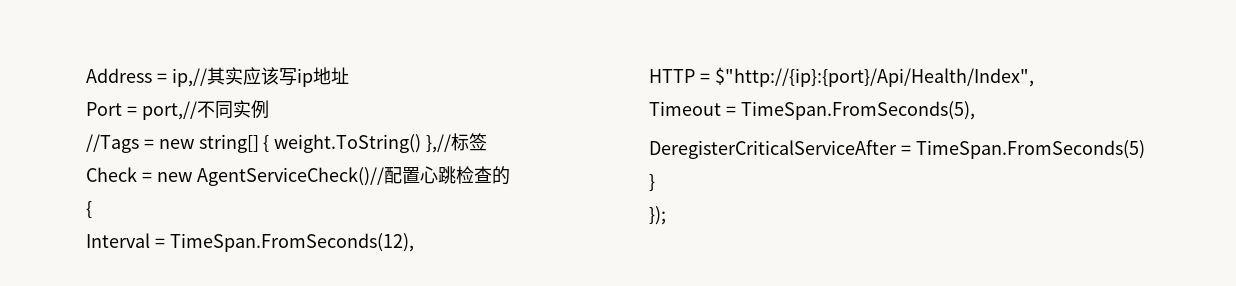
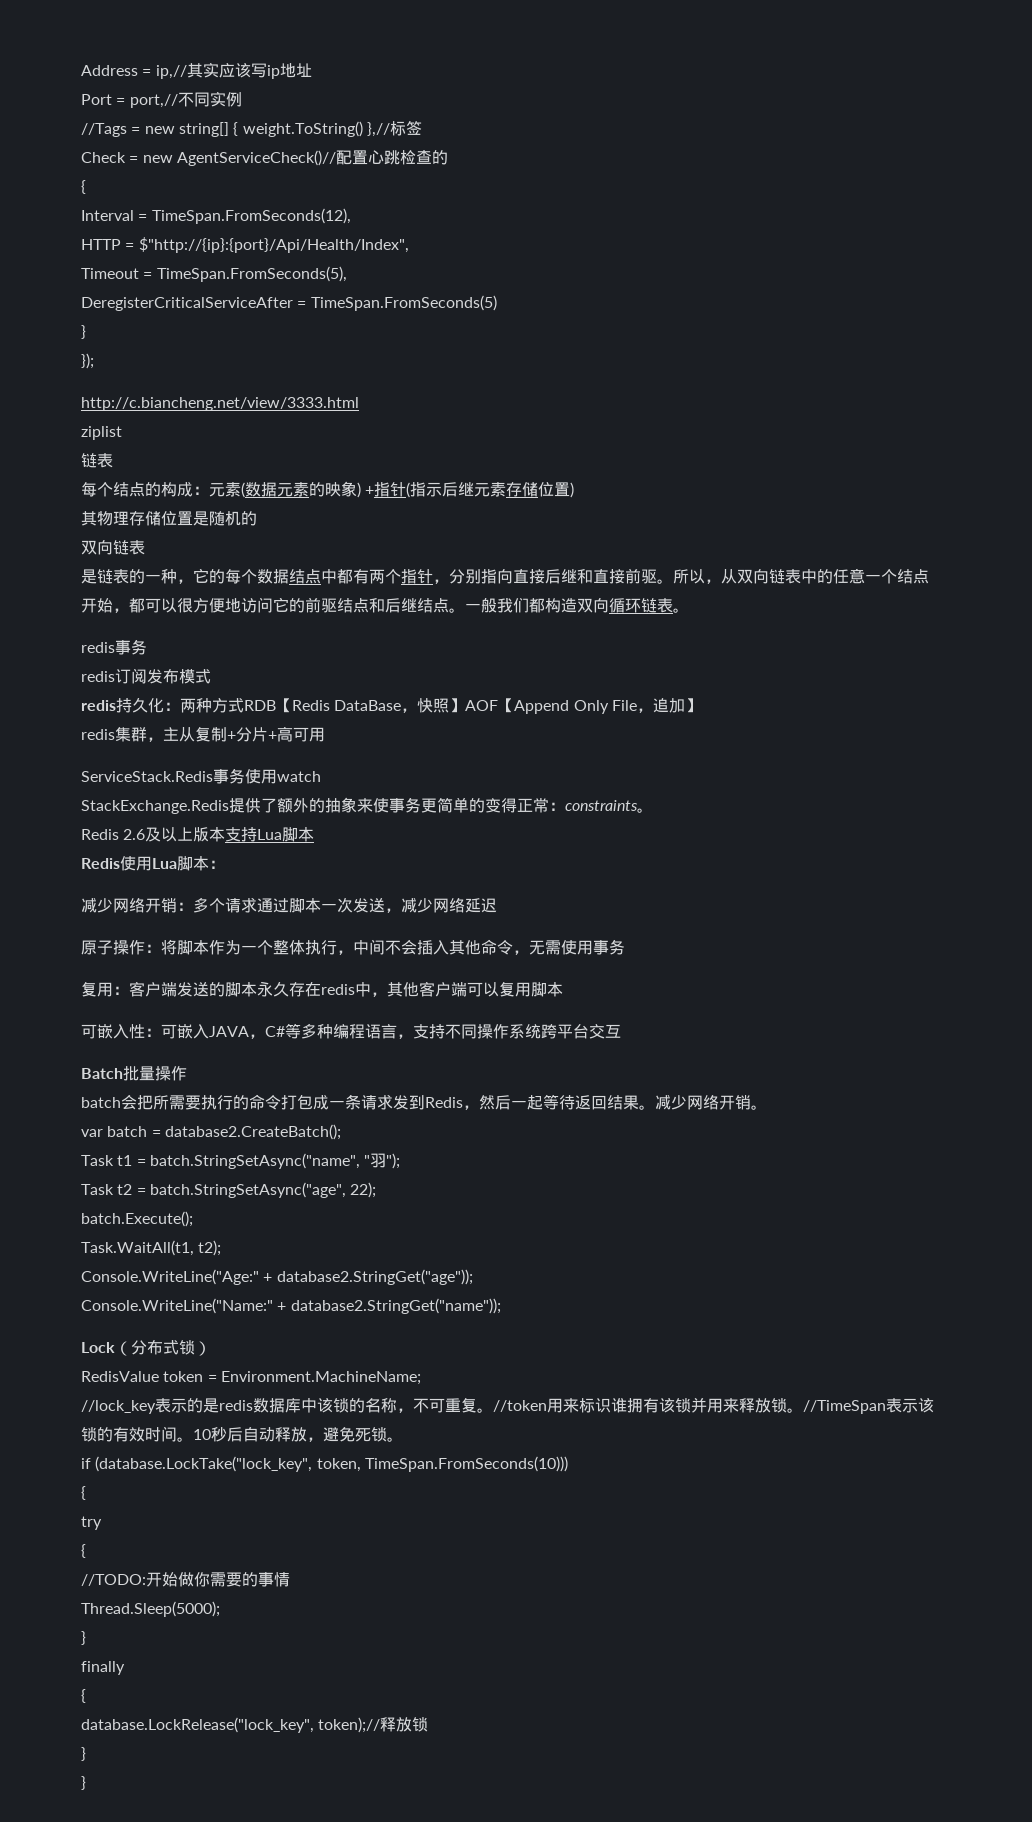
(666, 215) none -> [81,397,359,411] [81,426,122,440] [81,453,113,468] [81,481,575,498] [81,511,257,526] [81,540,145,555] [81,568,929,584] [81,597,689,613] [81,639,147,655] [81,668,211,684] [81,697,701,714] [81,726,325,742] [81,768,321,784] [81,797,653,814] [81,827,315,842] [81,856,225,871] [81,897,497,913] [81,939,625,955] [81,981,563,997] [81,1023,621,1039] [81,1066,187,1081] [81,1094,767,1110] [81,1124,341,1140] [81,1153,401,1169] [81,1182,377,1198] [81,1211,193,1227] [81,1240,222,1256] [81,1269,473,1285] [81,1298,501,1314] [81,1339,211,1356] [81,1371,421,1385] [81,1397,934,1414] [81,1426,403,1442] [81,1456,568,1472] [81,1486,86,1500] [81,1516,102,1530] [81,1544,86,1558] [81,1572,290,1587] [81,1601,220,1617] [81,1631,86,1645] [81,1661,125,1675] [81,1689,86,1703] [81,1717,429,1733] [81,1747,86,1761] [81,1776,86,1790] // http://c.biancheng.net/view/3333.html // ziplist // 链表 // 每个结点的构成：元素(数据元素的映象) +指针(指示后继元素存储位置) // 其物理存储位置是随机的 // 双向链表 // 是链表的一种，它的每个数据结点中都有两个指针，分别指向直接后继和直接前驱。所以，从双向链表中的任意一个结点开始，都可以很方便地访问它的前驱结点和后继结点。一般我们都构造双向循环链表。 // redis事务 // redis订阅发布模式 // redis持久化：两种方式RDB【Redis DataBase，快照】AOF【Append Only File，追加】 // redis集群，主从复制+分片+高可用 // ServiceStack.Redis事务使用watch // StackExchange.Redis提供了额外的抽象来使事务更简单的变得正常：constraints。 // Redis 2.6及以上版本支持Lua脚本 // Redis使用Lua脚本： // 减少网络开销：多个请求通过脚本一次发送，减少网络延迟 // 原子操作：将脚本作为一个整体执行，中间不会插入其他命令，无需使用事务 // 复用：客户端发送的脚本永久存在redis中，其他客户端可以复用脚本 // 可嵌入性：可嵌入JAVA，C#等多种编程语言，支持不同操作系统跨平台交互 // Batch批量操作 // batch会把所需要执行的命令打包成一条请求发到Redis，然后一起等待返回结果。减少网络开销。 // var batch = database2.CreateBatch(); // Task t1 = batch.StringSetAsync("name", "羽"); // Task t2 = batch.StringSetAsync("age", 22); // batch.Execute(); // Task.WaitAll(t1, t2); // Console.WriteLine("Age:" + database2.StringGet("age")); // Console.WriteLine("Name:" + database2.StringGet("name")); // Lock（分布式锁） // RedisValue token = Environment.MachineName; // //lock_key表示的是redis数据库中该锁的名称，不可重复。//token用来标识谁拥有该锁并用来释放锁。//TimeSpan表示该锁的有效时间。10秒后自动释放，避免死锁。 // if (database.LockTake("lock_key", token, TimeSpan.FromSeconds(10))) // { // try // { // //TODO:开始做你需要的事情 // Thread.Sleep(5000); // } // finally // { // database.LockRelease("lock_key", token);//释放锁 // } // }

